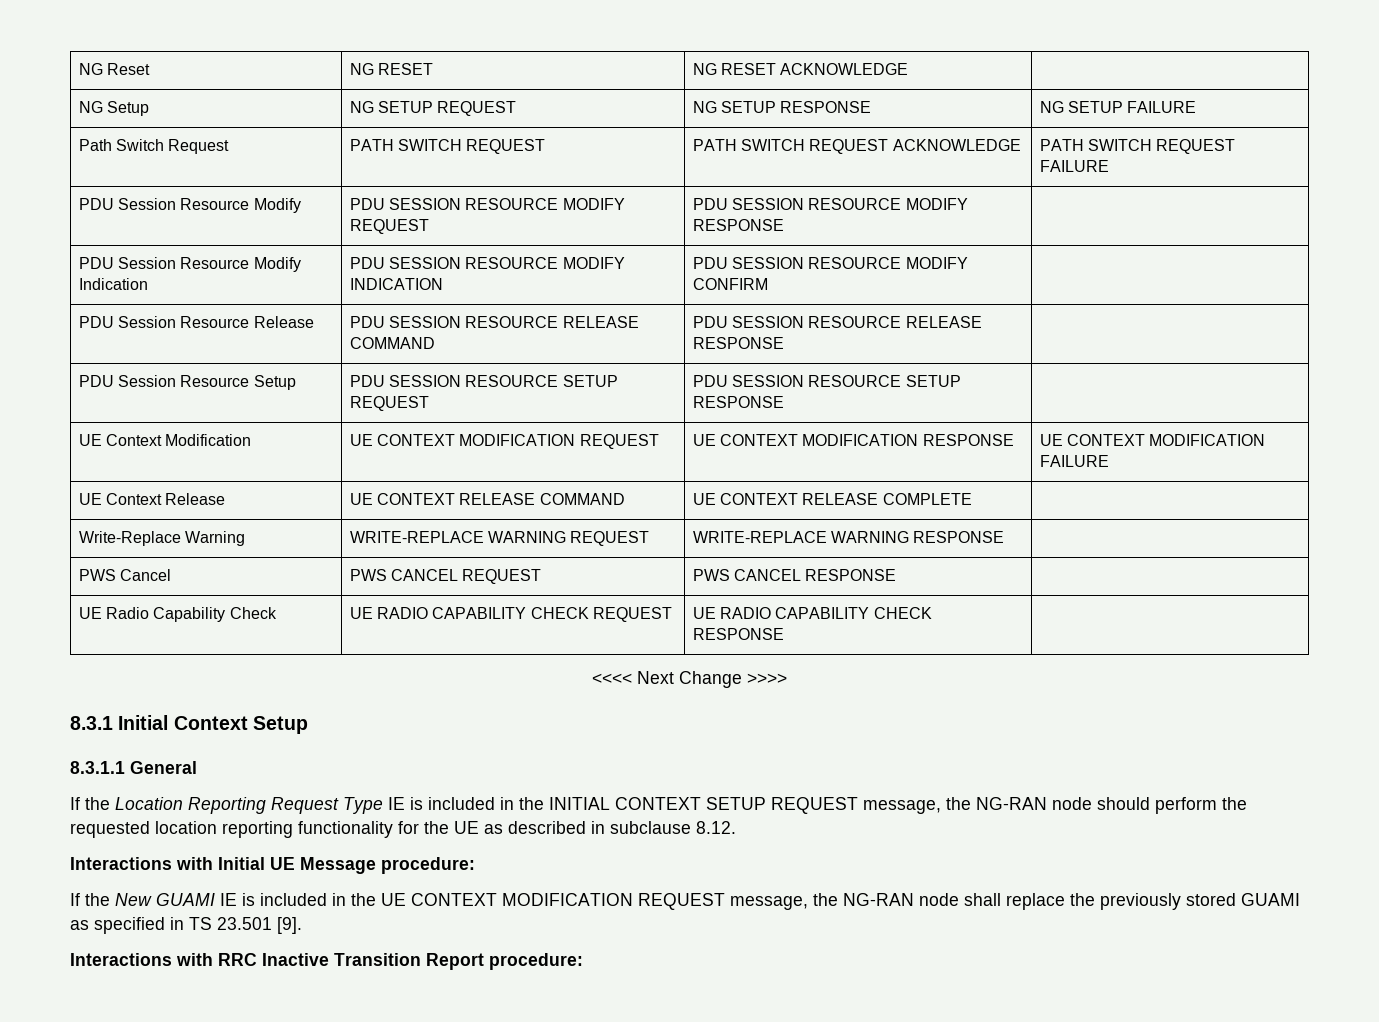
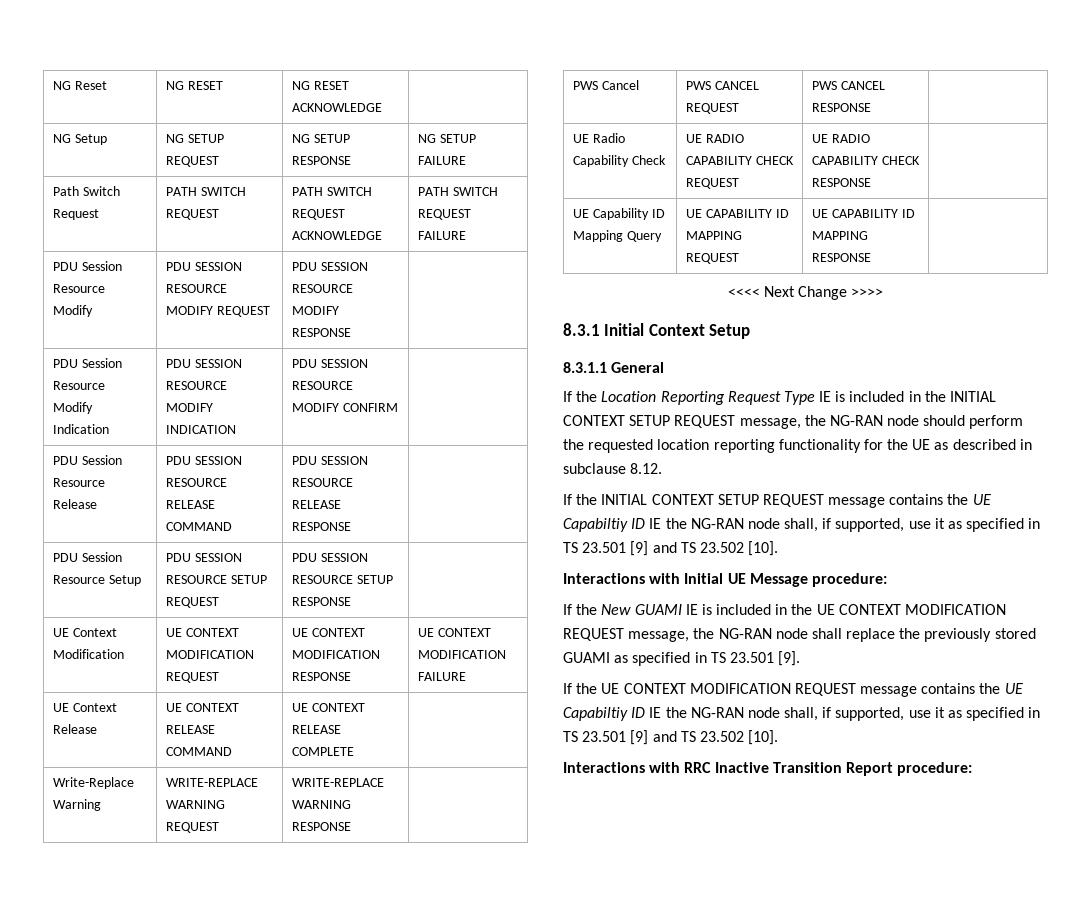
(784, 634) none -> [573,208,665,220] [573,230,662,242] [686,209,789,218] [686,231,743,240] [686,253,740,264] [812,209,915,218] [812,231,869,240] [812,253,872,262] // UE Capability ID Mapping Query | UE CAPABILITY ID MAPPING REQUEST | UE CAPABILITY ID MAPPING RESPONSE |
(736, 827) none -> [563,494,991,508] [563,518,1041,532] [563,541,779,556] // If the INITIAL CONTEXT SETUP REQUEST message contains the UE Capabiltiy ID IE the NG-RAN node shall, if supported, use it as specified in TS 23.501 [9] and TS 23.502 [10].
(302, 925) none -> [563,683,1023,697] [563,707,1041,721] [563,730,779,745] // If the UE CONTEXT MODIFICATION REQUEST message contains the UE Capabiltiy ID IE the NG-RAN node shall, if supported, use it as specified in TS 23.501 [9] and TS 23.502 [10].

